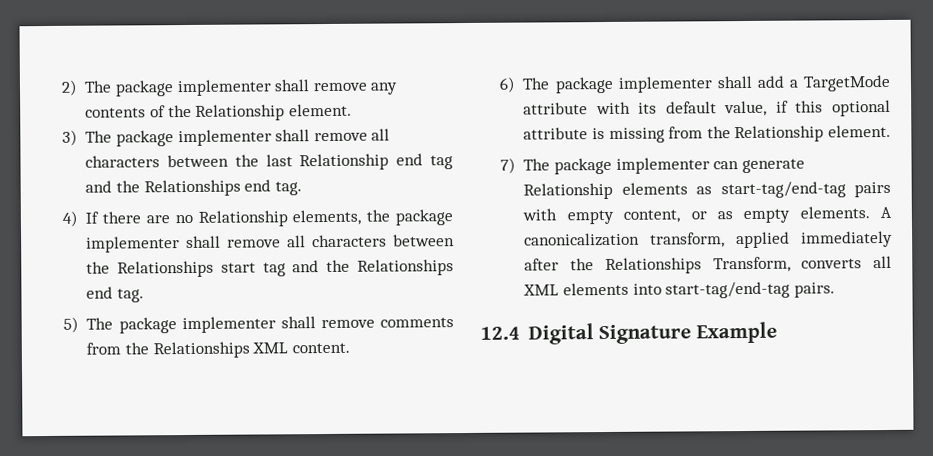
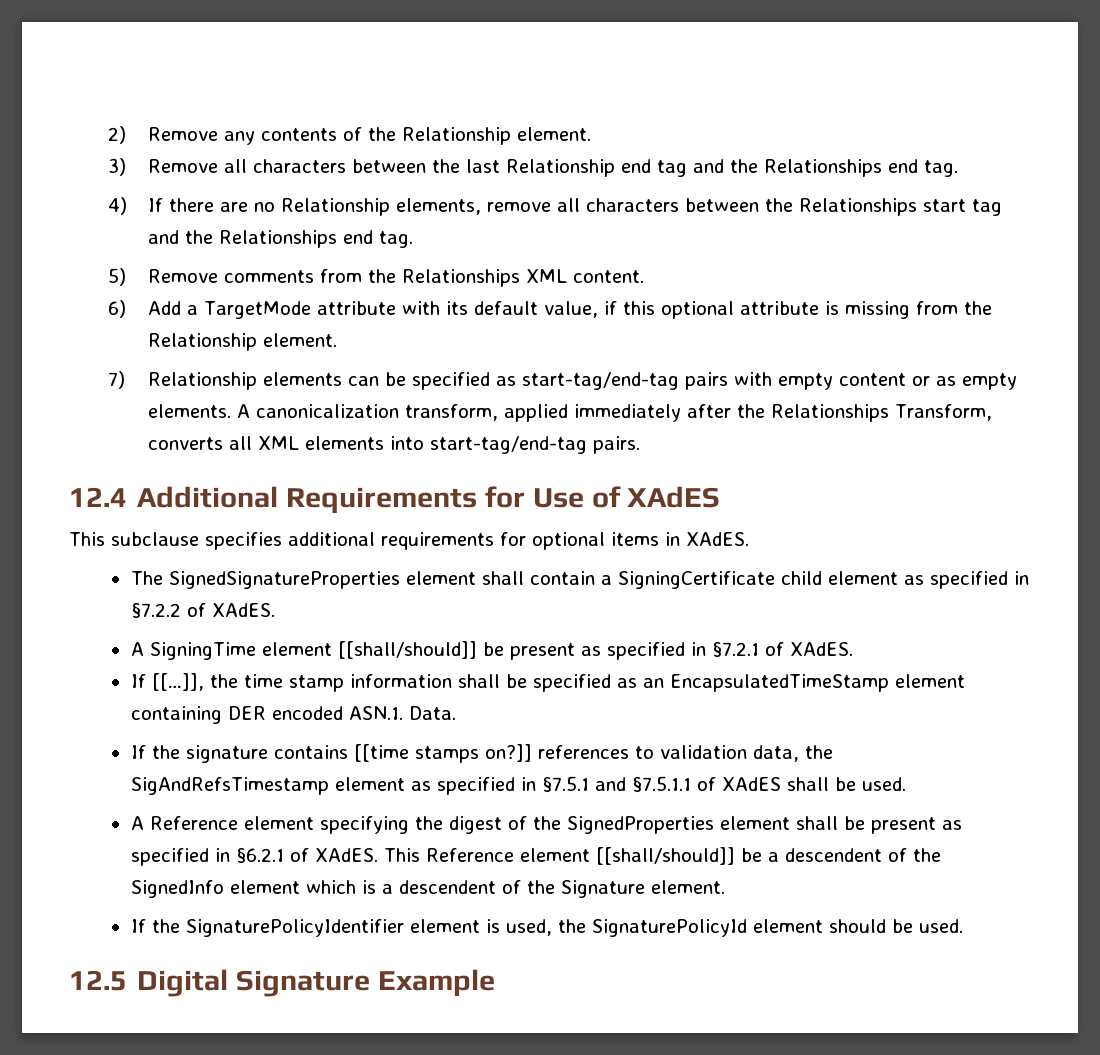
[84,79,368,97] The package implementer shall remove -> [147,127,218,141] Remove
[85,129,368,147] The package implementer shall remove -> [147,159,218,173] Remove
[366,209,453,226] [86,235,222,253] the package implementer shall -> (481, 206) none
[86,316,375,334] The package implementer shall remove -> [147,269,218,283] Remove
[522,75,785,94] The package implementer shall add -> [147,301,181,315] Add
[523,157,805,175] [523,182,688,200] The package implementer can generate Relationship elements -> [147,372,490,390] Relationship elements can be specified
[623,209,681,223] content, -> [838,373,906,386] content
(520, 333) none -> [137,486,721,514] [69,532,749,550] [130,571,1029,589] [130,603,275,618] [130,641,853,660] [130,673,965,692] [130,706,456,724] [130,744,833,763] [130,776,906,795] [130,816,962,834] [130,847,941,866] [130,880,725,898] [130,919,963,937] [69,970,127,991] Additional Requirements for Use of XAdES // This subclause specifies additional requirements for optional items in XAdES. // The SignedSignatureProperties element shall contain a SigningCertificate child element as specified in §7.2.2 of XAdES. // A SigningTime element [[shall/should]] be present as specified in §7.2.1 of XAdES. // If [[…]], the time stamp information shall be specified as an EncapsulatedTimeStamp element containing DER encoded ASN.1. Data. // If the signature contains [[time stamps on?]] references to validation data, the SigAndRefsTimestamp element as specified in §7.5.1 and §7.5.1.1 of XAdES shall be used. // A Reference element specifying the digest of the SignedProperties element shall be present as specified in §6.2.1 of XAdES. This Reference element [[shall/should]] be a descendent of the SignedInfo element which is a descendent of the Signature element. // If the SignaturePolicyIdentifier element is used, the SignaturePolicyId element should be used. // 12.5

